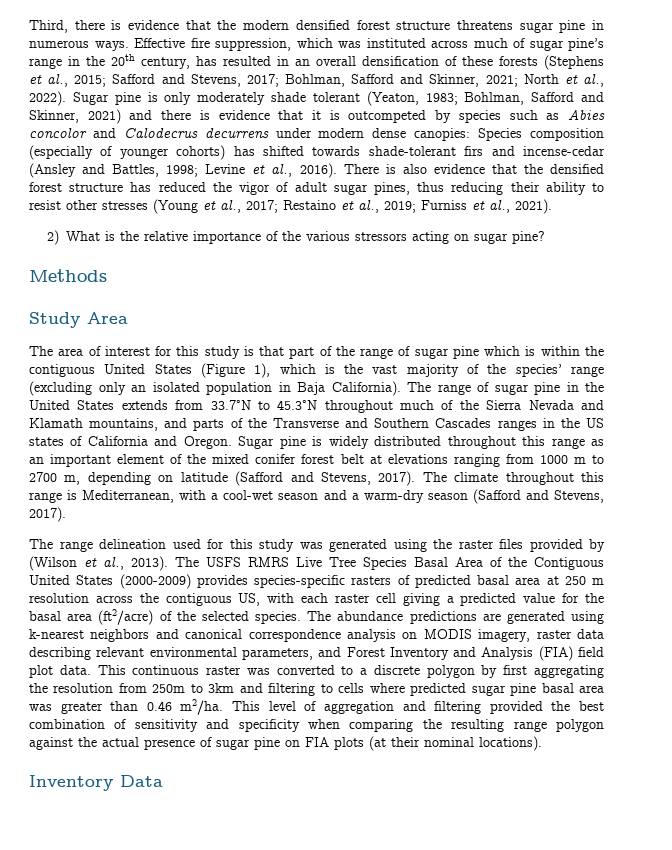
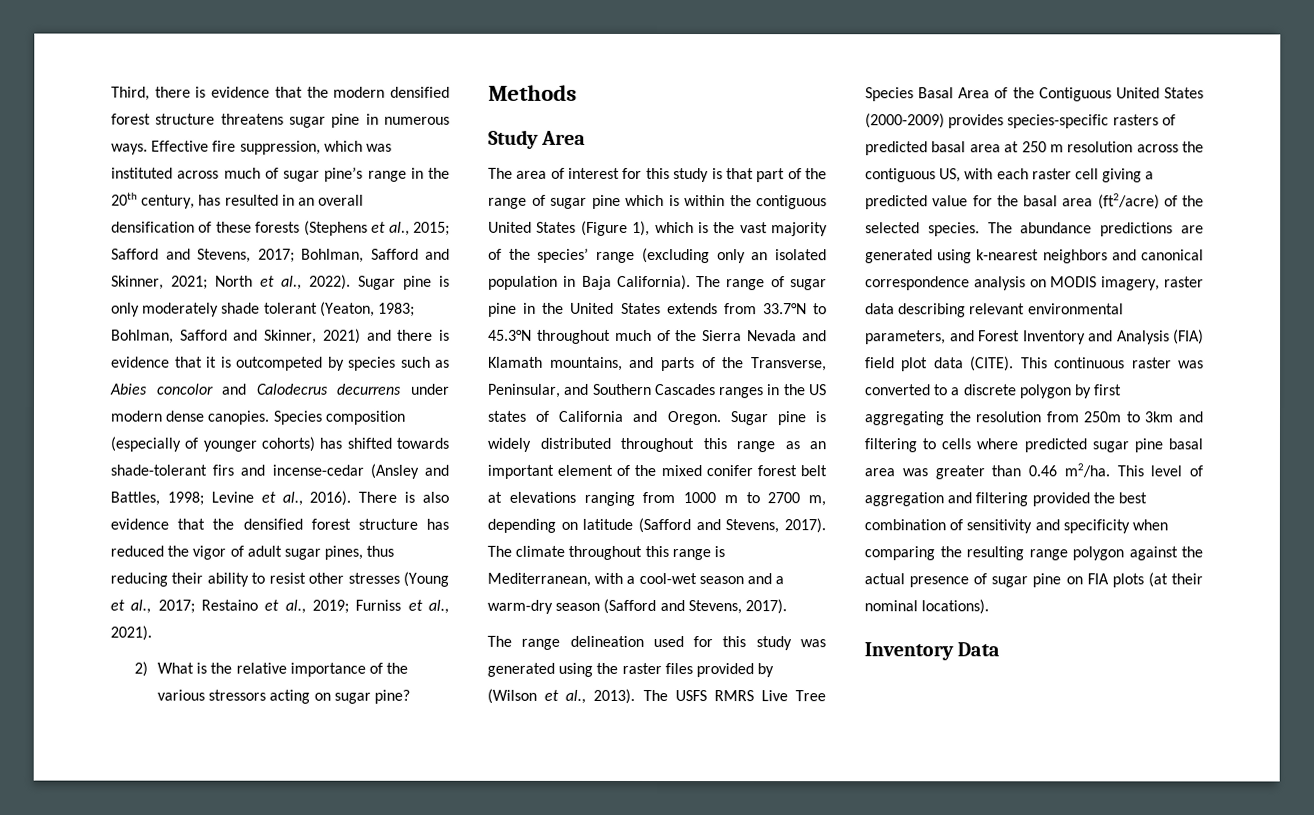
[414,128,471,141] canopies: -> [207,410,270,425] canopies.
[272,418,339,428] Transverse -> [751,357,827,372] [488,383,561,398] Transverse, Peninsular,
[59,665,91,675] data. -> [933,356,1015,372] data (CITE).

